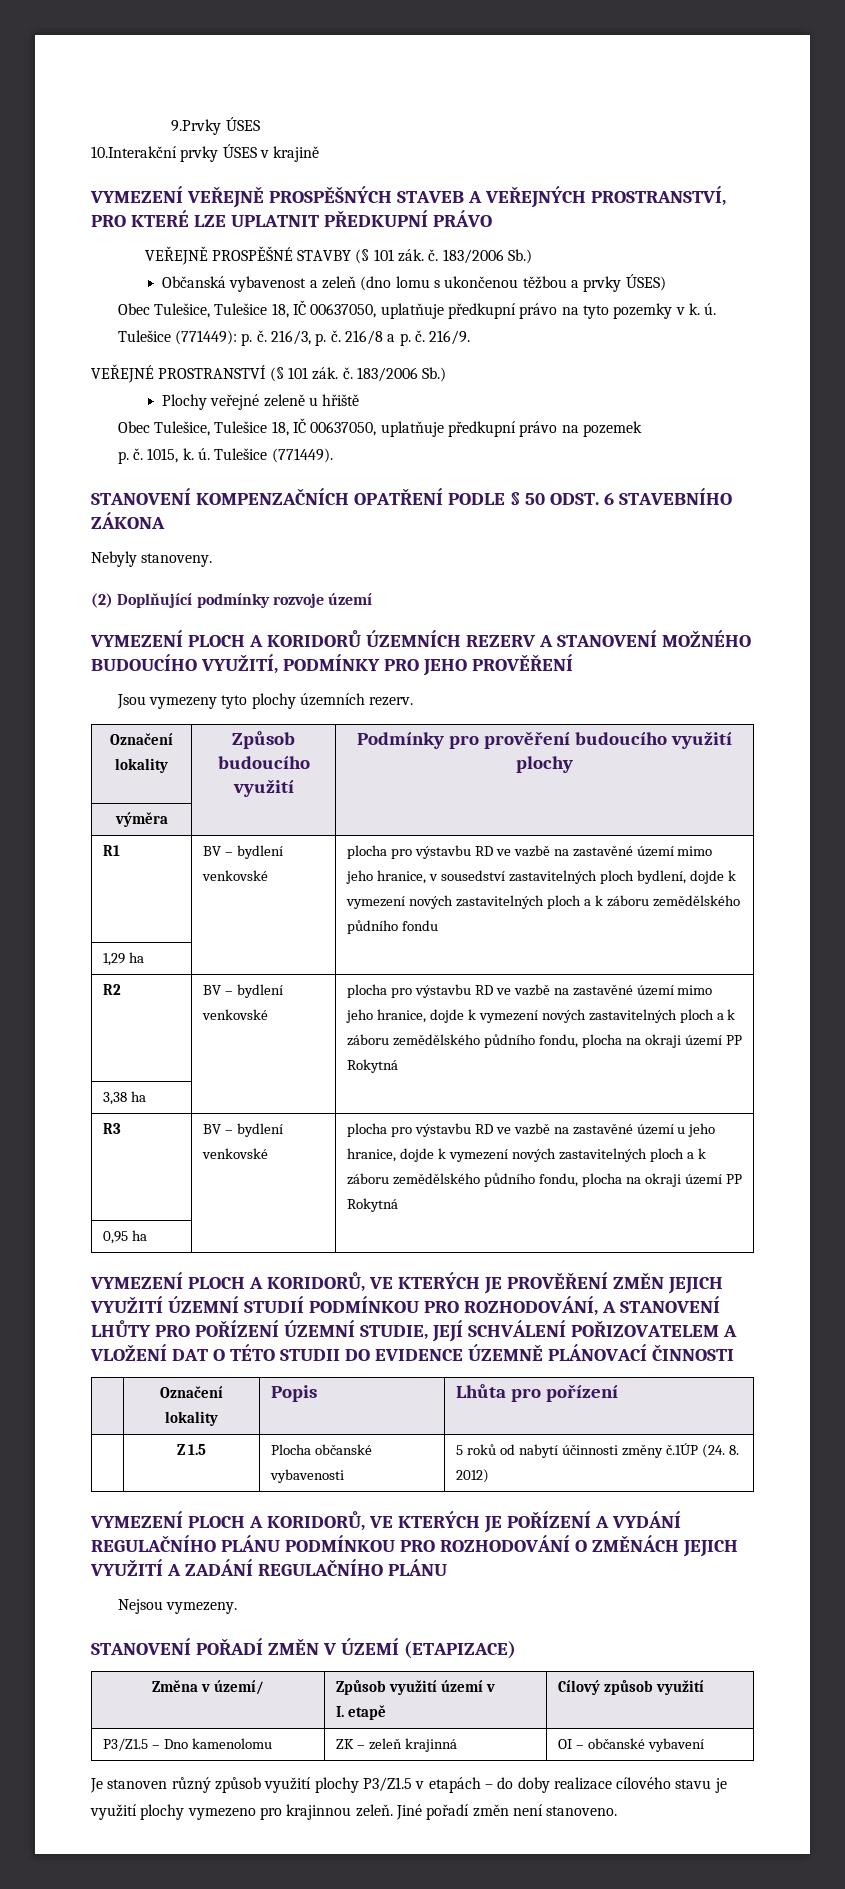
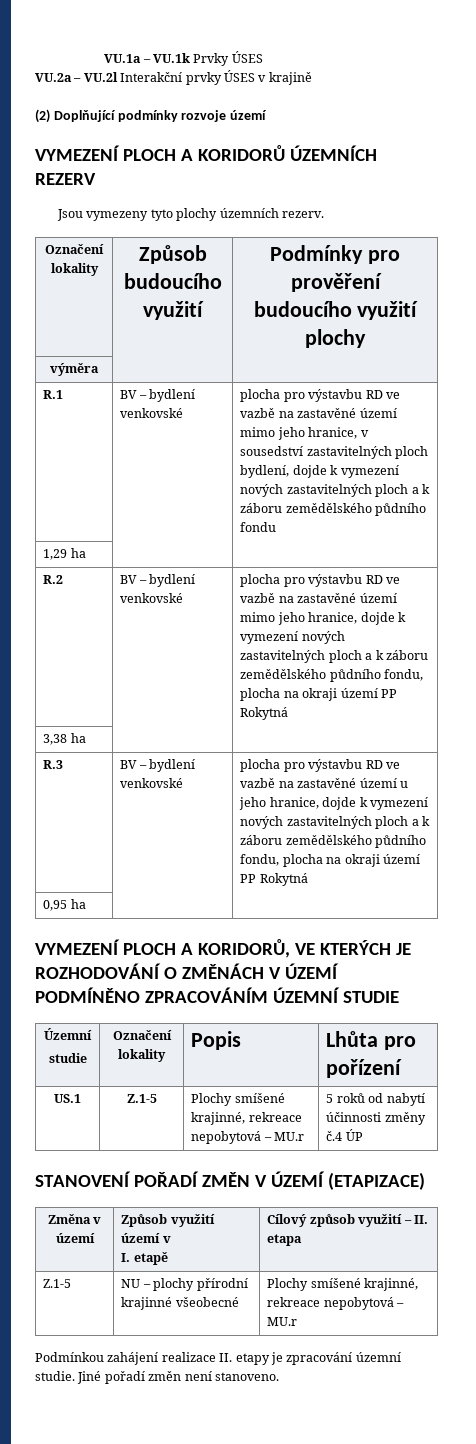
[171,117,260,135] [91,144,320,162] [90,186,726,208] [91,210,492,227] [144,246,533,265] [162,274,666,292] [117,300,717,319] [117,330,471,346] [91,364,447,383] [162,394,360,410] [117,418,642,437] [117,448,333,464] [91,488,732,506] [91,512,165,529] [91,551,213,567] 9.Prvky ÚSES // 10.Interakční prvky ÚSES v krajině // VYMEZENÍ VEŘEJNĚ PROSPĚŠNÝCH STAVEB A VEŘEJNÝCH PROSTRANSTVÍ, PRO KTERÉ LZE UPLATNIT PŘEDKUPNÍ PRÁVO // VEŘEJNĚ PROSPĚŠNÉ STAVBY (§ 101 zák. č. 183/2006 Sb.) // Občanská vybavenost a zeleň (dno lomu s ukončenou těžbou a prvky ÚSES) // Obec Tulešice, Tulešice 18, IČ 00637050, uplatňuje předkupní právo na tyto pozemky v k. ú. Tulešice (771449): p. č. 216/3, p. č. 216/8 a p. č. 216/9. // VEŘEJNÉ PROSTRANSTVÍ (§ 101 zák. č. 183/2006 Sb.) // Plochy veřejné zeleně u hřiště // Obec Tulešice, Tulešice 18, IČ 00637050, uplatňuje předkupní právo na pozemek // p. č. 1015, k. ú. Tulešice (771449). // STANOVENÍ KOMPENZAČNÍCH OPATŘENÍ PODLE § 50 ODST. 6 STAVEBNÍHO ZÁKONA // Nebyly stanoveny. -> [104,51,263,66] [35,70,312,85] VU.1a – VU.1k Prvky ÚSES // VU.2a – VU.2l Interakční prvky ÚSES v krajině
[538,630,751,647] [91,654,573,676] A STANOVENÍ MOŽNÉHO BUDOUCÍHO VYUŽITÍ, PODMÍNKY PRO JEHO PROVĚŘENÍ -> (96, 179) none
[103,845,121,856] R1 -> [43,390,64,399] R.1
[103,984,122,995] R2 -> [43,575,64,584] R.2
[103,1123,122,1134] R3 -> [43,760,64,769] R.3
[506,1272,723,1294] [90,1296,720,1316] [91,1320,737,1342] [90,1344,734,1361] PROVĚŘENÍ ZMĚN JEJICH VYUŽITÍ ÚZEMNÍ STUDIÍ PODMÍNKOU PRO ROZHODOVÁNÍ, A STANOVENÍ LHŮTY PRO POŘÍZENÍ ÚZEMNÍ STUDIE, JEJÍ SCHVÁLENÍ POŘIZOVATELEM A VLOŽENÍ DAT O TÉTO STUDII DO EVIDENCE ÚZEMNĚ PLÁNOVACÍ ČINNOSTI // -> [35,963,339,979] [35,987,399,1003] [44,1028,92,1040] [48,1053,87,1063] ROZHODOVÁNÍ O ZMĚNÁCH V ÚZEMÍ PODMÍNĚNO ZPRACOVÁNÍM ÚZEMNÍ STUDIE // Územní // studie
[176,1444,207,1455] [271,1444,373,1455] [270,1469,345,1483] | Z 1.5 | Plocha občanské vybavenosti -> [54,1094,81,1103] [126,1094,157,1103] [191,1093,285,1106] [191,1112,302,1125] [191,1131,305,1144] US.1 | Z.1-5 | Plochy smíšené krajinné, rekreace nepobytová – MU.r
[665,1443,739,1458] [456,1469,490,1483] [90,1511,681,1533] [91,1535,738,1557] [90,1559,447,1576] [117,1599,238,1614] č.1ÚP (24. 8. 2012) // VYMEZENÍ PLOCH A KORIDORŮ, VE KTERÝCH JE POŘÍZENÍ A VYDÁNÍ REGULAČNÍHO PLÁNU PODMÍNKOU PRO ROZHODOVÁNÍ O ZMĚNÁCH JEJICH VYUŽITÍ A ZADÁNÍ REGULAČNÍHO PLÁNU // Nejsou vymezeny. -> [326,1129,363,1141] č.4 ÚP
[213,1680,264,1695] území/ -> [55,1233,95,1243] území
[103,1738,272,1751] [336,1738,457,1752] [558,1738,704,1752] [90,1777,727,1793] [90,1804,393,1820] // P3/Z1.5 – Dno kamenolomu | ZK – zeleň krajinná | OI – občanské vybavení // Je stanoven různý způsob využití plochy P3/Z1.5 v etapách – do doby realizace cílového stavu je využití plochy vymezeno pro krajinnou zeleň. -> [403,1215,428,1224] [267,1234,303,1246] [43,1279,72,1288] [121,1278,248,1291] [121,1297,239,1310] [267,1278,419,1291] [267,1297,405,1310] [267,1317,298,1326] [35,1352,401,1365] [35,1371,75,1381] – II. etapa // Z.1-5 | NU – plochy přírodní krajinné všeobecné | Plochy smíšené krajinné, rekreace nepobytová – MU.r // Podmínkou zahájení realizace II. etapy je zpracování územní studie.

